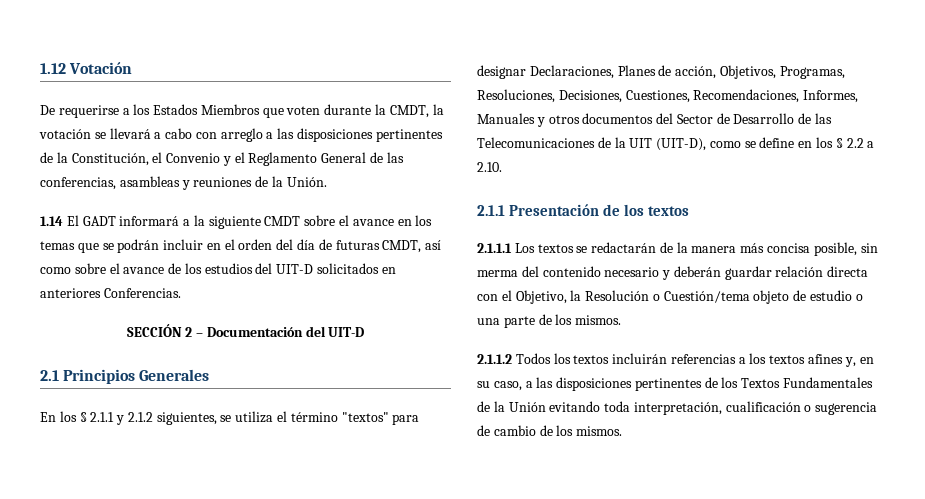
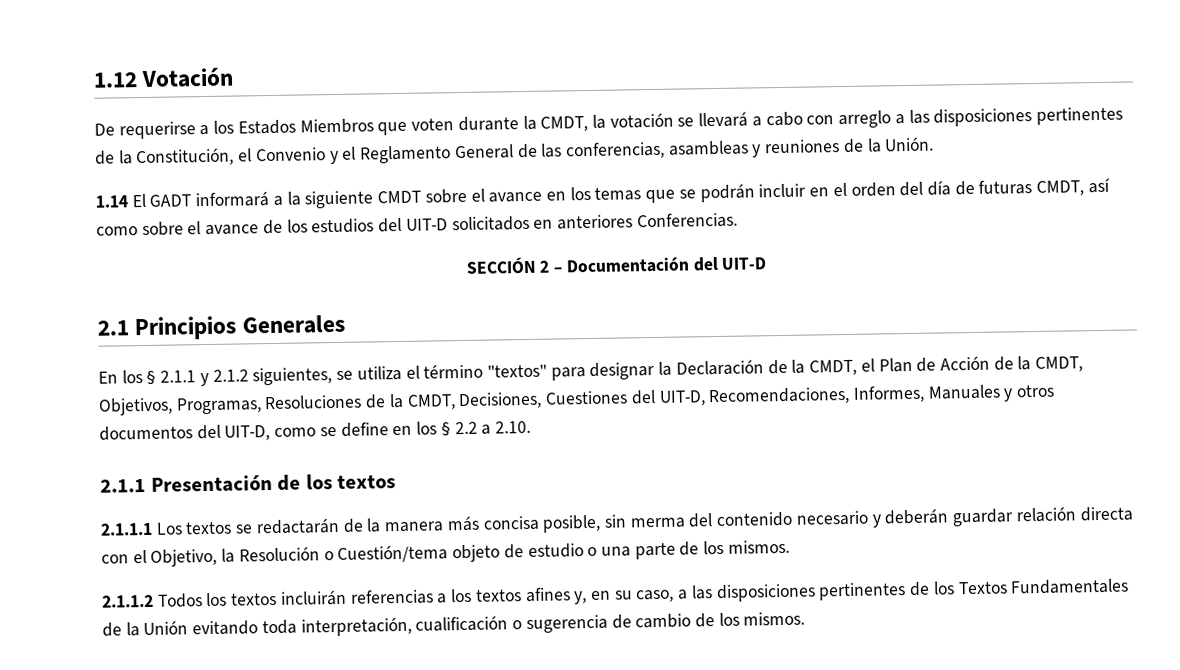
[529,65,845,79] [477,89,690,103] Declaraciones, Planes de acción, Objetivos, Programas, Resoluciones, Decisiones, Cuestiones, -> [658,355,1084,376] [98,389,706,416] la Declaración de la CMDT, el Plan de Acción de la CMDT, Objetivos, Programas, Resoluciones de la CMDT, Decisiones, Cuestiones del UIT-D,
[676,113,833,124] [477,137,707,151] Sector de Desarrollo de las Telecomunicaciones de la UIT (UIT-D), -> [224,425,271,441] UIT-D,

